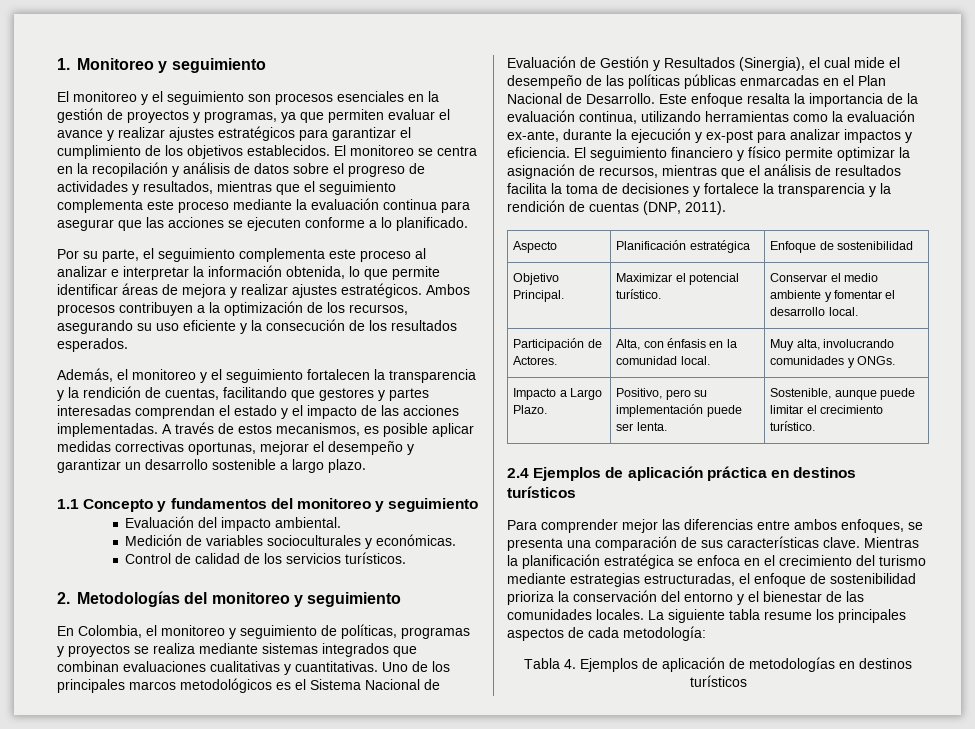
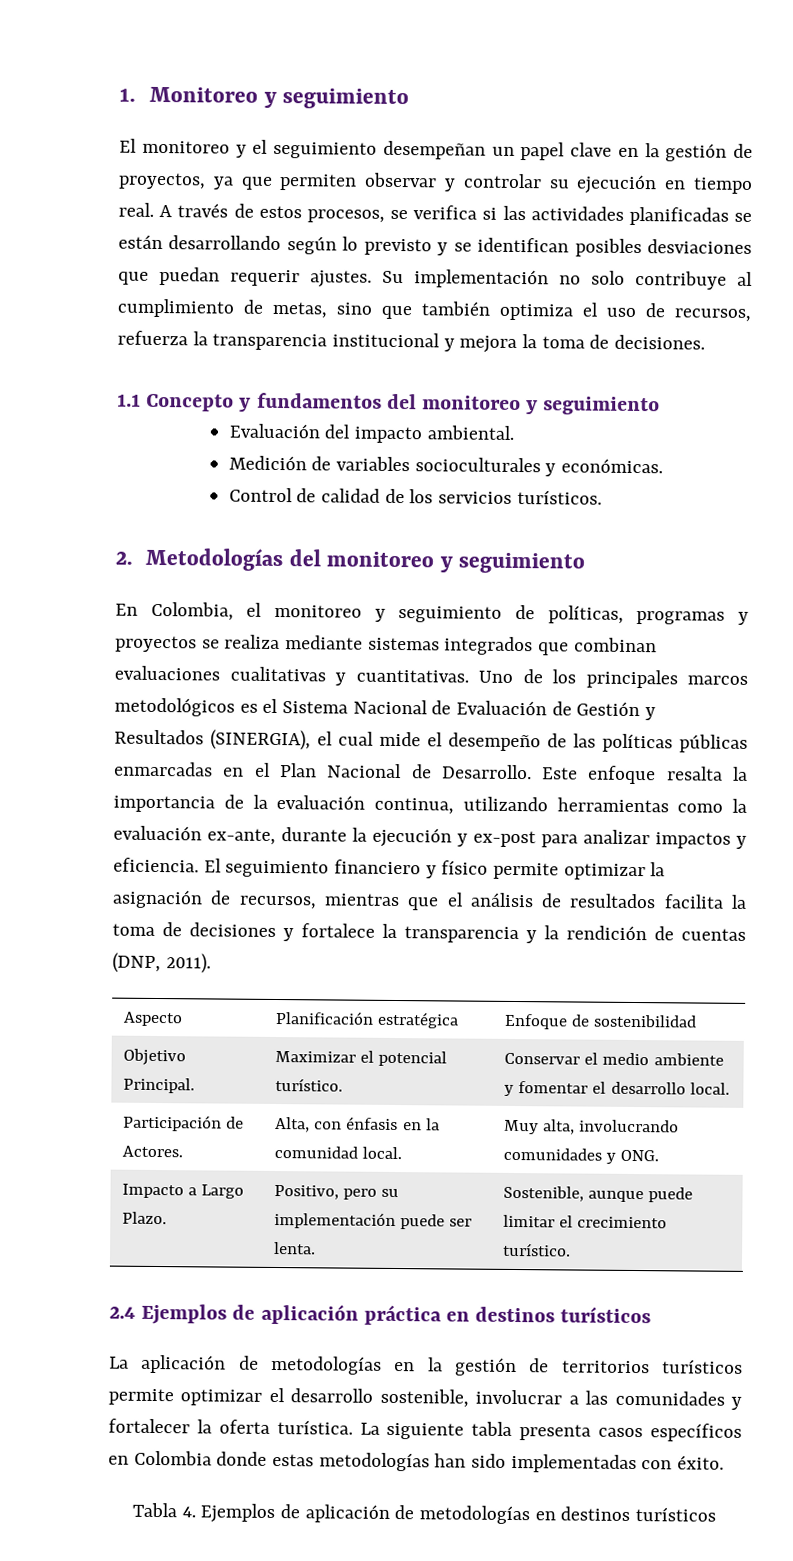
[248,91,439,105] [57,108,450,123] [57,126,411,141] [57,145,477,159] [57,162,425,177] [57,181,396,195] [57,198,470,213] [57,217,468,231] [57,248,426,262] [57,265,440,280] [57,283,470,298] [57,301,408,316] [57,319,457,334] [57,338,128,352] [57,368,476,383] [57,386,429,401] [57,405,459,419] [57,422,474,437] [57,441,414,455] [57,459,366,473] son procesos esenciales en la gestión de proyectos y programas, ya que permiten evaluar el avance y realizar ajustes estratégicos para garantizar el cumplimiento de los objetivos establecidos. El monitoreo se centra en la recopilación y análisis de datos sobre el progreso de actividades y resultados, mientras que el seguimiento complementa este proceso mediante la evaluación continua para asegurar que las acciones se ejecuten conforme a lo planificado. // Por su parte, el seguimiento complementa este proceso al analizar e interpretar la información obtenida, lo que permite identificar áreas de mejora y realizar ajustes estratégicos. Ambos procesos contribuyen a la optimización de los recursos, asegurando su uso eficiente y la consecución de los resultados esperados. // Además, el monitoreo y el seguimiento fortalecen la transparencia y la rendición de cuentas, facilitando que gestores y partes interesadas comprendan el estado y el impacto de las acciones implementadas. A través de estos mecanismos, es posible aplicar medidas correctivas oportunas, mejorar el desempeño y garantizar un desarrollo sostenible a largo plazo. -> [382,140,753,162] [118,172,753,195] [118,202,753,226] [118,234,753,258] [118,266,753,290] [117,298,751,322] [117,330,706,353] desempeñan un papel clave en la gestión de proyectos, ya que permiten observar y controlar su ejecución en tiempo real. A través de estos procesos, se verifica si las actividades planificadas se están desarrollando según lo previsto y se identifican posibles desviaciones que puedan requerir ajustes. Su implementación no solo contribuye al cumplimiento de metas, sino que también optimiza el uso de recursos, refuerza la transparencia institucional y mejora la toma de decisiones.
[739,57,805,71] (Sinergia), -> [210,729,311,751] (SINERGIA),
[857,356,896,365] ONGs. -> [620,1149,660,1162] ONG.
[507,519,923,533] [507,536,919,551] [507,554,926,569] [507,573,916,587] [507,590,864,605] [507,609,906,623] [507,626,706,641] Para comprender mejor las diferencias entre ambos enfoques, se presenta una comparación de sus características clave. Mientras la planificación estratégica se enfoca en el crecimiento del turismo mediante estrategias estructuradas, el enfoque de sostenibilidad prioriza la conservación del entorno y el bienestar de las comunidades locales. La siguiente tabla resume los principales aspectos de cada metodología: -> [109,1354,743,1377] [108,1387,743,1410] [108,1418,743,1442] [108,1450,725,1474] La aplicación de metodologías en la gestión de territorios turísticos permite optimizar el desarrollo sostenible, involucrar a las comunidades y fortalecer la oferta turística. La siguiente tabla presenta casos específicos en Colombia donde estas metodologías han sido implementadas con éxito.

